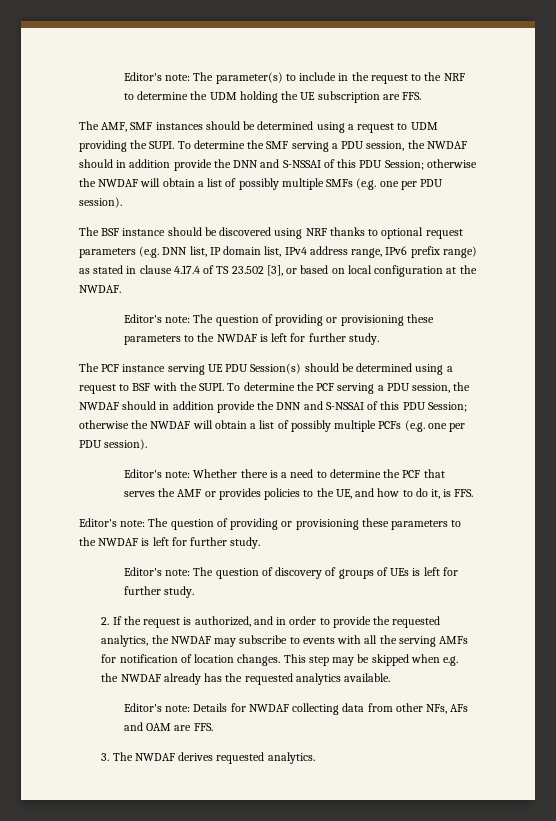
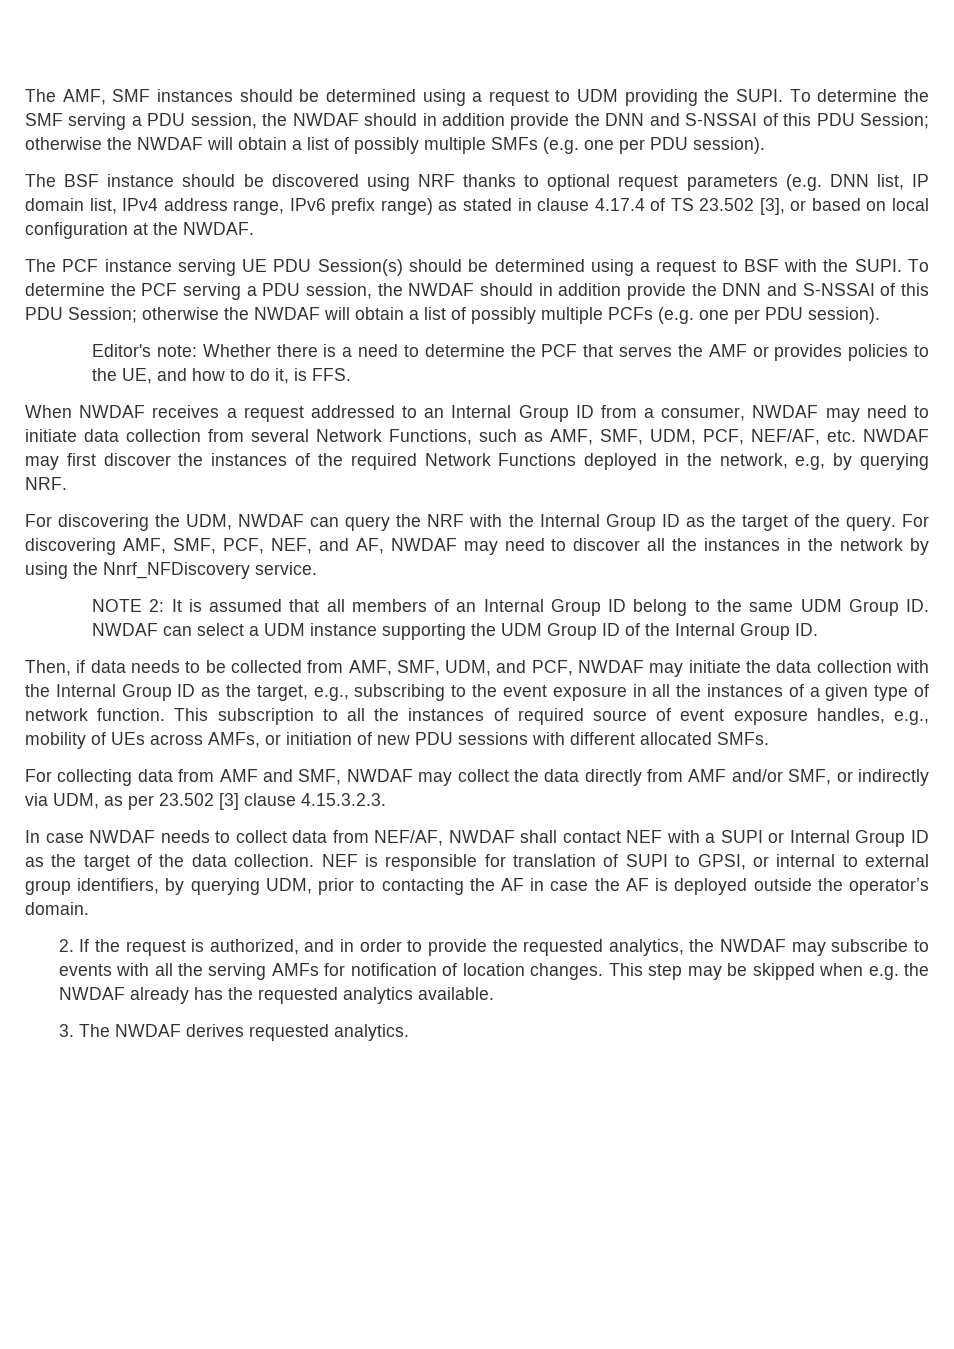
[123,72,465,84] [123,91,422,103] Editor's note: The parameter(s) to include in the request to the NRF to determine the UDM holding the UE subscription are FFS. // -> (25, 95) none
[123,314,434,326] [123,333,379,345] // Editor's note: The question of providing or provisioning these parameters to the NWDAF is left for further study. -> (254, 228) none
[79,518,462,530] [79,537,261,549] [123,567,458,579] [123,586,195,598] Editor's note: The question of providing or provisioning these parameters to the NWDAF is left for further study. // Editor's note: The question of discovery of groups of UEs is left for further study. -> [25,405,929,422] [25,429,929,445] [25,453,929,470] [25,477,67,490] [25,514,929,531] [25,538,930,555] [25,562,317,579] [92,599,929,616] [92,623,819,640] [25,660,929,677] [25,684,930,701] [25,708,930,725] [25,732,769,749] [25,769,930,786] [25,793,386,810] [25,830,929,847] [25,854,929,871] [25,878,929,895] [25,902,89,915] When NWDAF receives a request addressed to an Internal Group ID from a consumer, NWDAF may need to initiate data collection from several Network Functions, such as AMF, SMF, UDM, PCF, NEF/AF, etc. NWDAF may first discover the instances of the required Network Functions deployed in the network, e.g, by querying NRF. // For discovering the UDM, NWDAF can query the NRF with the Internal Group ID as the target of the query. For discovering AMF, SMF, PCF, NEF, and AF, NWDAF may need to discover all the instances in the network by using the Nnrf_NFDiscovery service. // NOTE 2: It is assumed that all members of an Internal Group ID belong to the same UDM Group ID. NWDAF can select a UDM instance supporting the UDM Group ID of the Internal Group ID. // Then, if data needs to be collected from AMF, SMF, UDM, and PCF, NWDAF may initiate the data collection with the Internal Group ID as the target, e.g., subscribing to the event exposure in all the instances of a given type of network function. This subscription to all the instances of required source of event exposure handles, e.g., mobility of UEs across AMFs, or initiation of new PDU sessions with different allocated SMFs. // For collecting data from AMF and SMF, NWDAF may collect the data directly from AMF and/or SMF, or indirectly via UDM, as per 23.502 [3] clause 4.15.3.2.3. // In case NWDAF needs to collect data from NEF/AF, NWDAF shall contact NEF with a SUPI or Internal Group ID as the target of the data collection. NEF is responsible for translation of SUPI to GPSI, or internal to external group identifiers, by querying UDM, prior to contacting the AF in case the AF is deployed outside the operator’s domain.
[123,703,469,715] [123,722,213,731] // Editor's note: Details for NWDAF collecting data from other NFs, AFs and OAM are FFS. -> (494, 993) none

